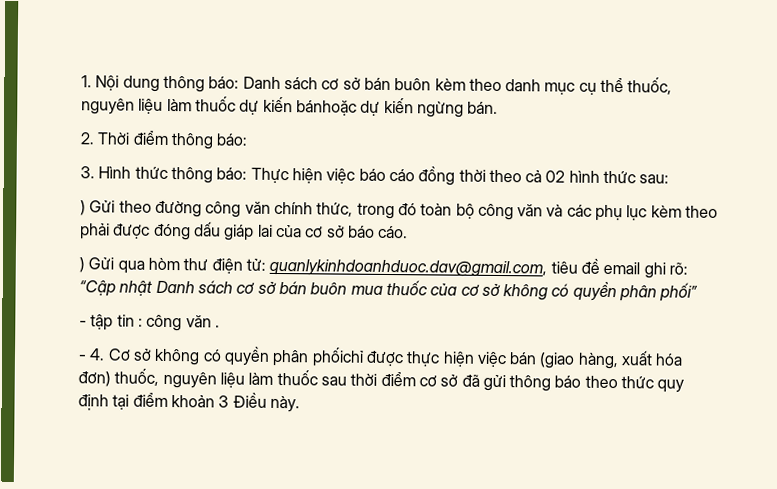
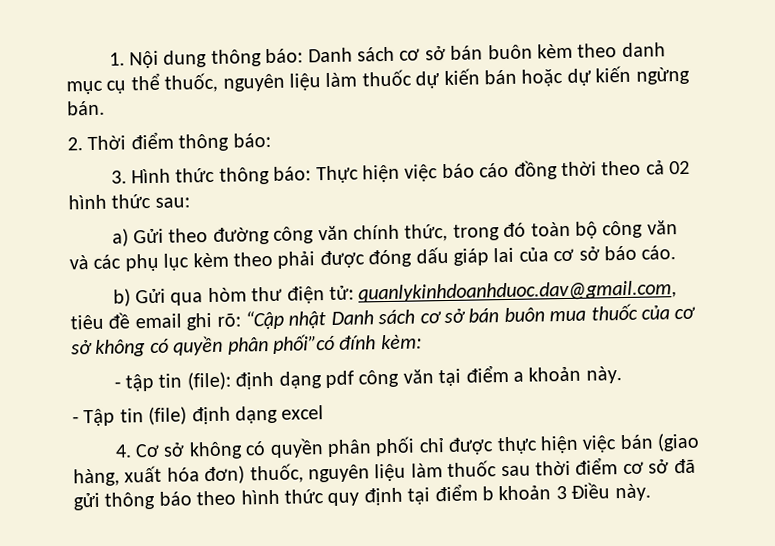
[295,100,357,116] bánhoặc -> [483,68,564,87] bán hoặc
[80,200,86,216] ) -> [111,228,129,247] a)
[79,257,85,273] ) -> [112,288,131,307] b)
[659,282,699,302] phối” -> [273,333,422,354] phối”có đính kèm:
[137,314,220,332] [78,354,86,361] : công văn . // - -> [186,364,622,391] [72,405,325,427] (file): định dạng pdf công văn tại điểm a khoản này. // - Tập tin (file) định dạng excel //
[311,347,365,367] phốichỉ -> [375,436,445,457] phối chỉ
(618, 382) none -> [240,489,280,505] hình
(168, 400) none -> [481,486,494,501] b

